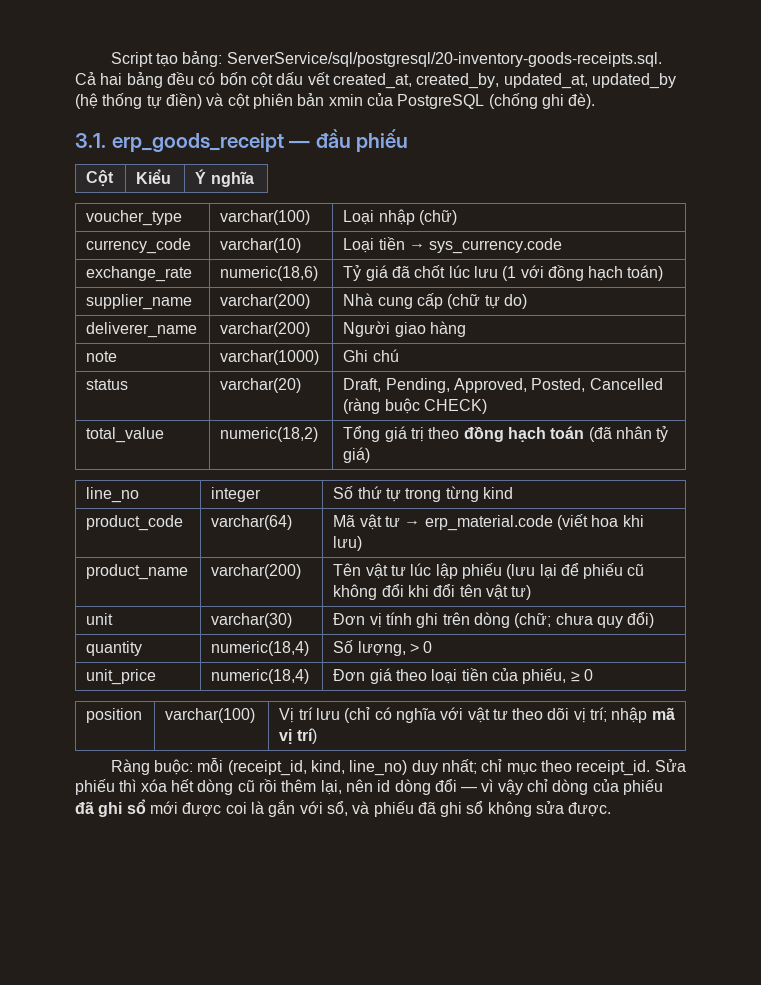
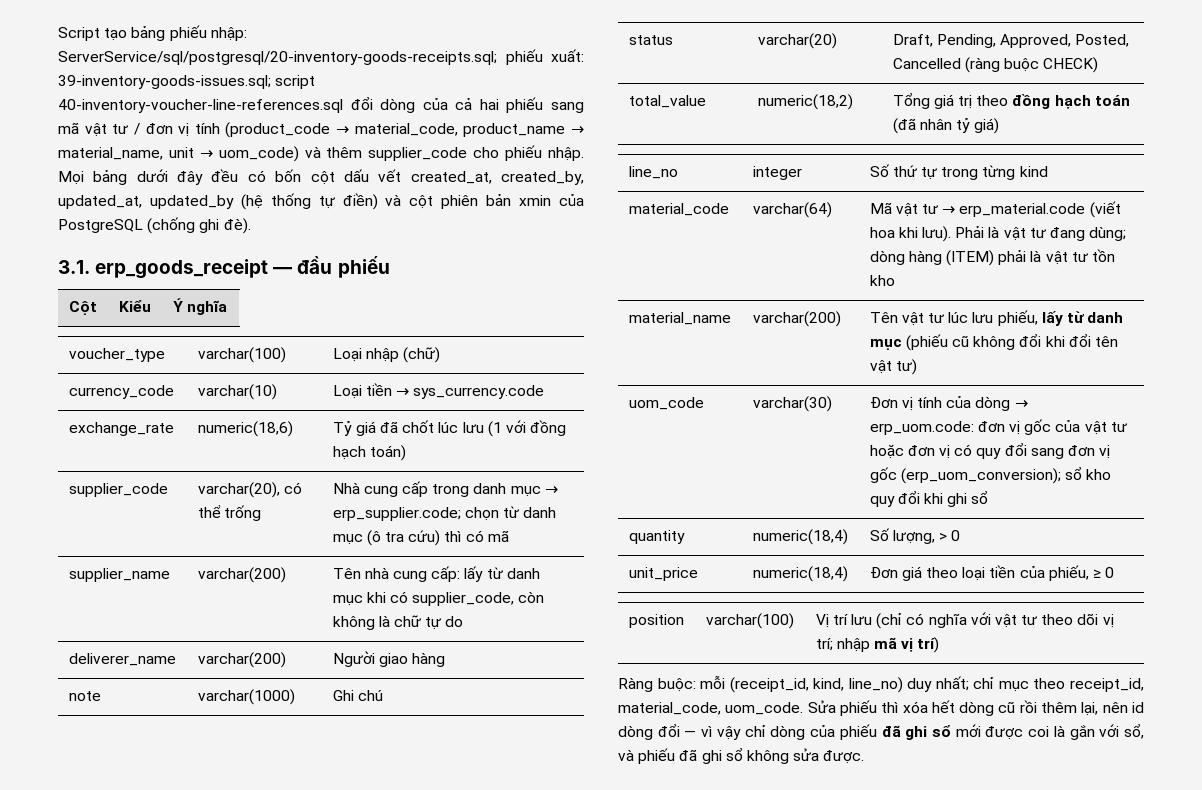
[182,51,662,67] [75,72,163,88] bảng: ServerService/sql/postgresql/20-inventory-goods-receipts.sql. Cả hai bảng -> [131,25,247,41] [58,49,584,65] [58,75,316,89] [58,97,584,113] [58,122,584,138] [58,145,585,162] [58,169,204,185] bảng phiếu nhập: ServerService/sql/postgresql/20-inventory-goods-receipts.sql; phiếu xuất: 39-inventory-goods-issues.sql; script 40-inventory-voucher-line-references.sql đổi dòng của cả hai phiếu sang mã vật tư / đơn vị tính (product_code → material_code, product_name → material_name, unit → uom_code) và thêm supplier_code cho phiếu nhập. Mọi bảng dưới đây
[86,294,193,310] [220,294,311,309] [343,293,527,309] supplier_name | varchar(200) | Nhà cung cấp (chữ tự do) -> [68,483,168,497] [197,482,302,498] [197,505,261,521] [332,481,558,497] [332,506,557,521] [332,530,509,546] [68,568,170,582] [197,567,286,583] [332,566,540,582] [332,591,545,606] [332,615,464,630] supplier_code | varchar(20), có thể trống | Nhà cung cấp trong danh mục → erp_supplier.code; chọn từ danh mục (ô tra cứu) thì có mã // supplier_name | varchar(200) | Tên nhà cung cấp: lấy từ danh mục khi có supplier_code, còn không là chữ tự do
[86,515,184,531] product_code -> [628,203,729,216] material_code
[333,536,363,551] [86,564,189,580] lưu) // product_name -> [921,226,1127,242] [869,249,1115,266] [869,275,895,286] [628,312,731,325] lưu). Phải là vật tư đang dùng; dòng hàng (ITEM) phải là vật tư tồn kho // material_name
[435,563,624,579] lập phiếu (lưu lại để phiếu -> [972,310,1124,326] [869,334,948,351] lưu phiếu, lấy từ danh mục (phiếu
[86,613,114,625] unit -> [628,397,704,410] uom_code
[416,612,655,628] ghi trên dòng (chữ; chưa quy đổi) -> [946,396,1028,411] [869,419,1128,435] [869,443,1111,459] [869,467,1112,484] [869,491,989,507] của dòng → erp_uom.code: đơn vị gốc của vật tư hoặc đơn vị có quy đổi sang đơn vị gốc (erp_uom_conversion); sổ kho quy đổi khi ghi sổ
[576,760,651,776] receipt_id. -> [1070,678,1144,692] [618,702,804,715] receipt_id, material_code, uom_code.

